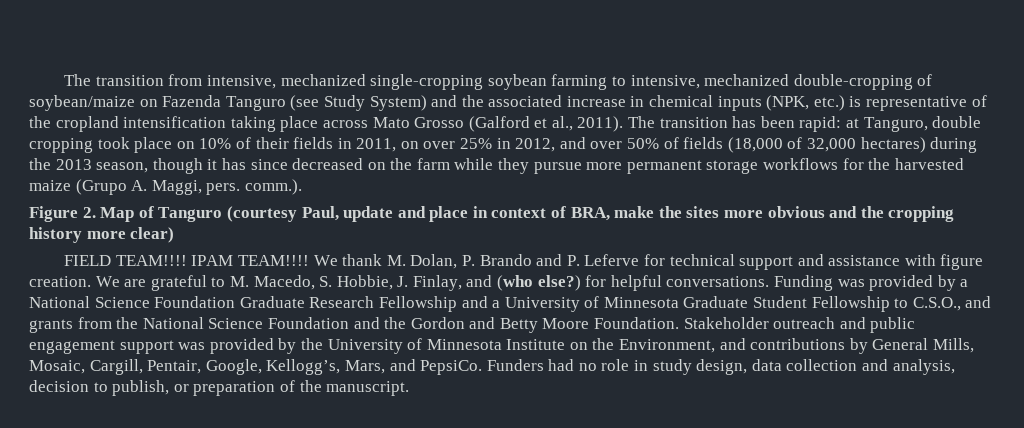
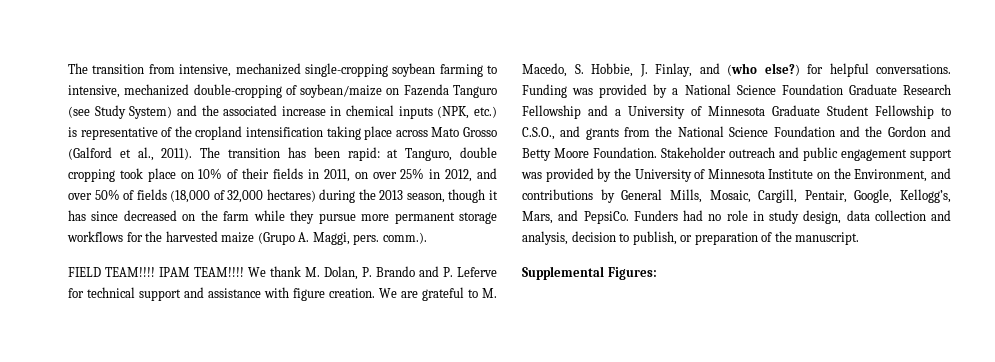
[29,206,955,222] [29,227,175,243] // Figure 2. Map of Tanguro (courtesy Paul, update and place in context of BRA, make the sites more obvious and the cropping history more clear) -> (427, 238) none
(410, 388) none -> [522,266,657,280] // Supplemental Figures:

